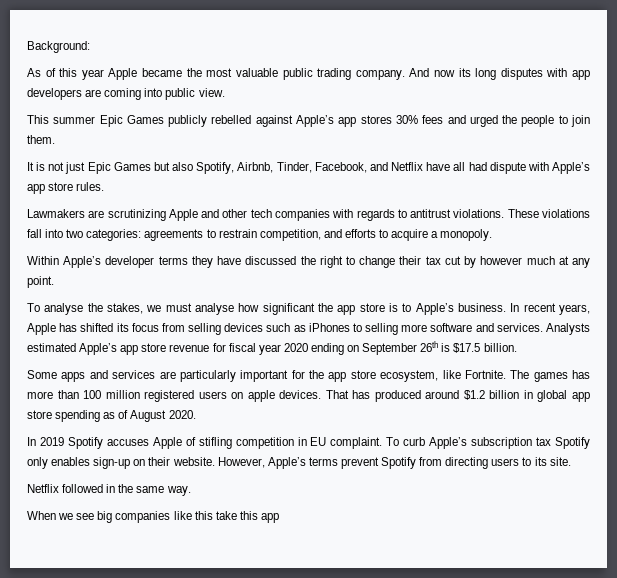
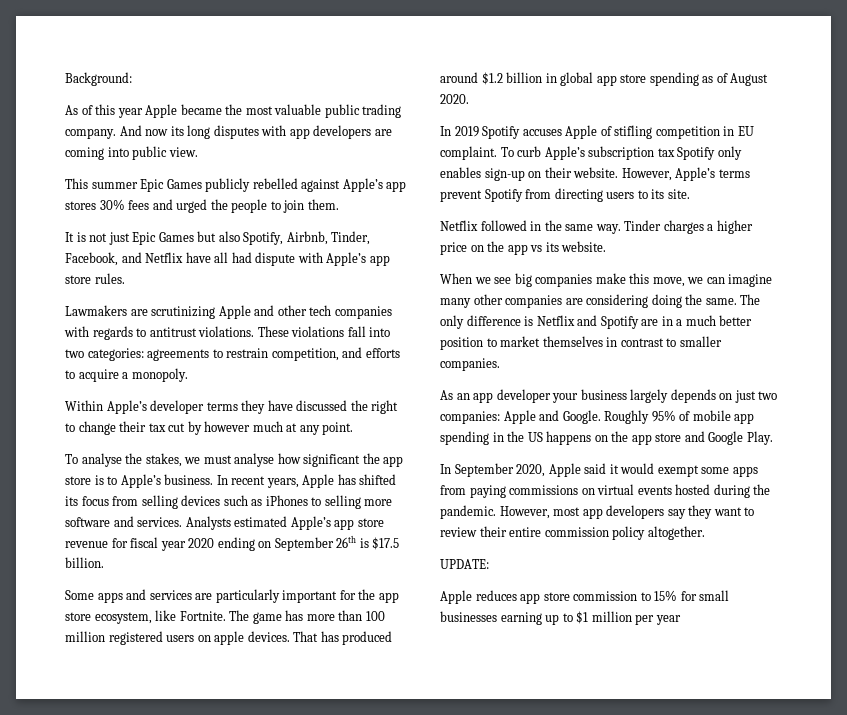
[533,372,568,382] games -> [252,612,282,624] game
(191, 491) none -> [624,220,753,234] [440,241,607,255] Tinder charges a higher price on the app vs its website.
[173,511,279,523] like this take this app -> [595,273,773,287] [440,294,761,308] [440,315,753,329] [440,336,722,350] [440,358,500,371] [440,389,778,403] [440,410,755,424] [440,431,773,445] [440,463,758,477] [440,484,771,498] [440,505,755,519] [440,526,705,540] [440,559,489,569] [440,590,730,604] [440,611,681,625] make this move, we can imagine many other companies are considering doing the same. The only difference is Netflix and Spotify are in a much better position to market themselves in contrast to smaller companies. // As an app developer your business largely depends on just two companies: Apple and Google. Roughly 95% of mobile app spending in the US happens on the app store and Google Play. // In September 2020, Apple said it would exempt some apps from paying commissions on virtual events hosted during the pandemic. However, most app developers say they want to review their entire commission policy altogether. // UPDATE: // Apple reduces app store commission to 15% for small businesses earning up to $1 million per year

